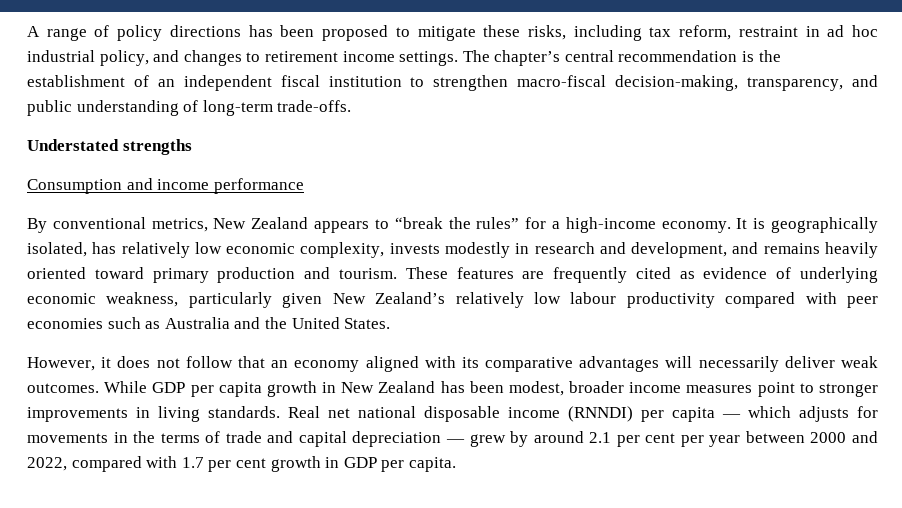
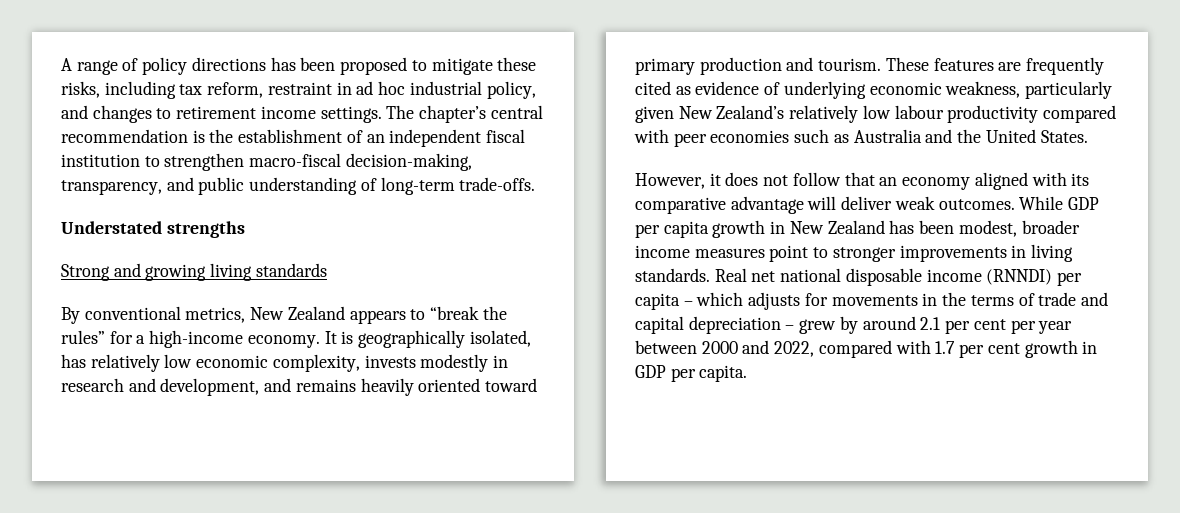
[27,178,304,194] Consumption and income performance -> [61,263,327,281] Strong and growing living standards
[579,356,779,372] advantages will necessarily -> [730,196,837,214] advantage will
[722,414,741,418] — -> [683,301,693,306] –
[445,439,465,443] — -> [785,325,795,330] –

